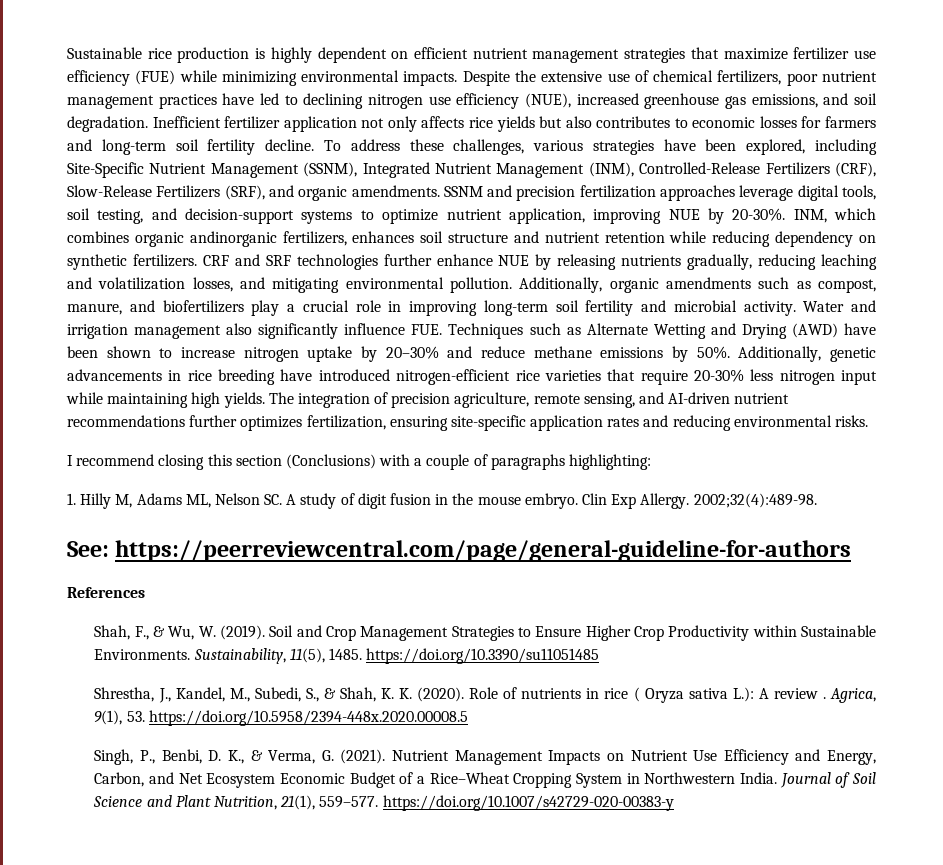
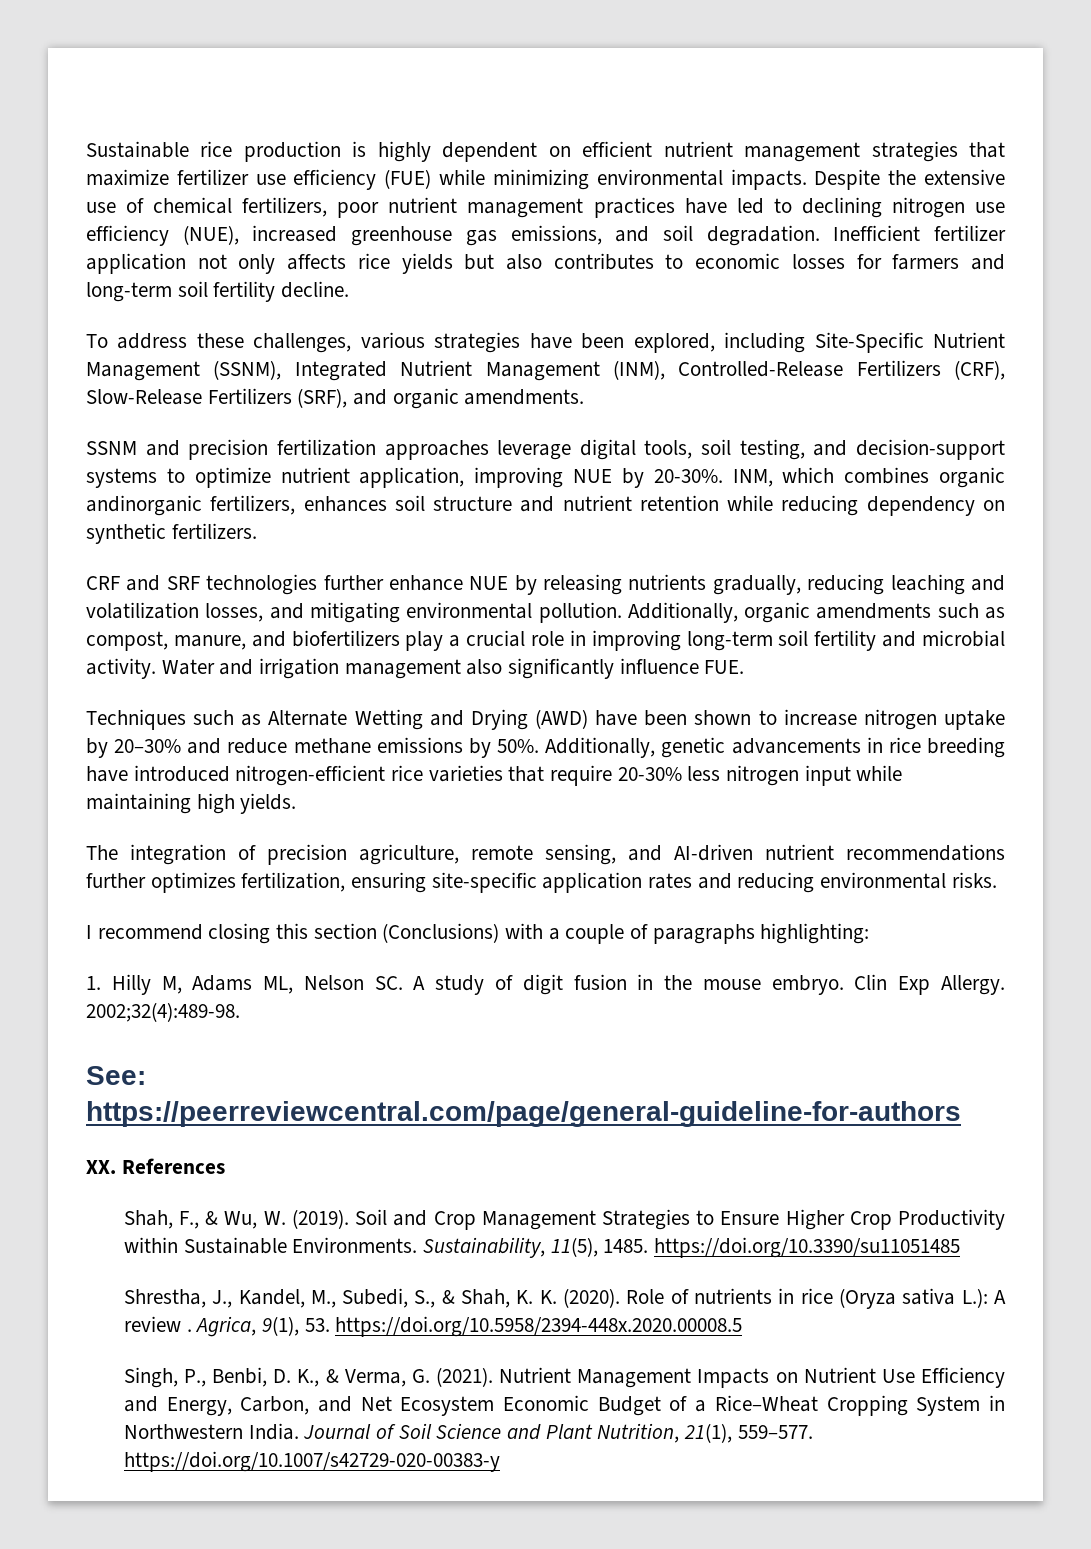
(315, 145) none -> (350, 289) //
(440, 191) none -> (585, 397) //
(197, 260) none -> (257, 531) //
(443, 329) none -> (745, 667) //
(265, 400) none -> (297, 803) //
(852, 551) none -> [86,1160,116,1174] XX.
[633,687,684,703] ( Oryza -> [839,1288,897,1309] (Oryza

